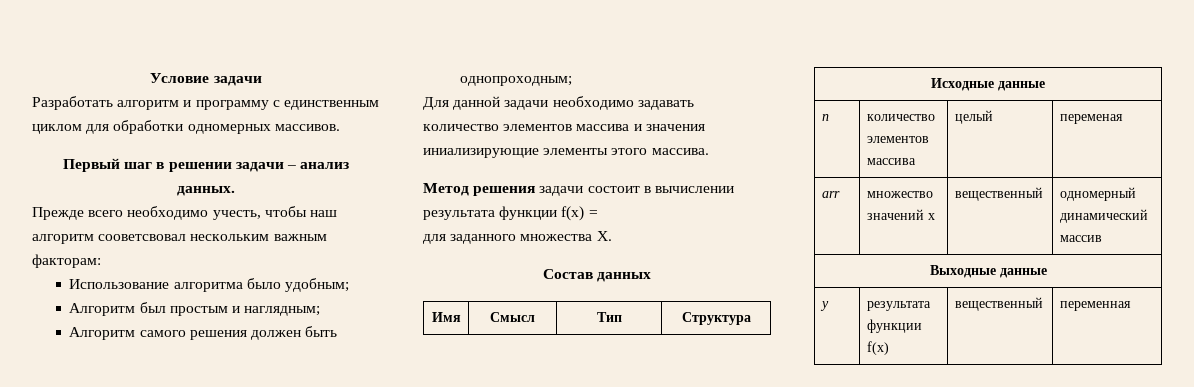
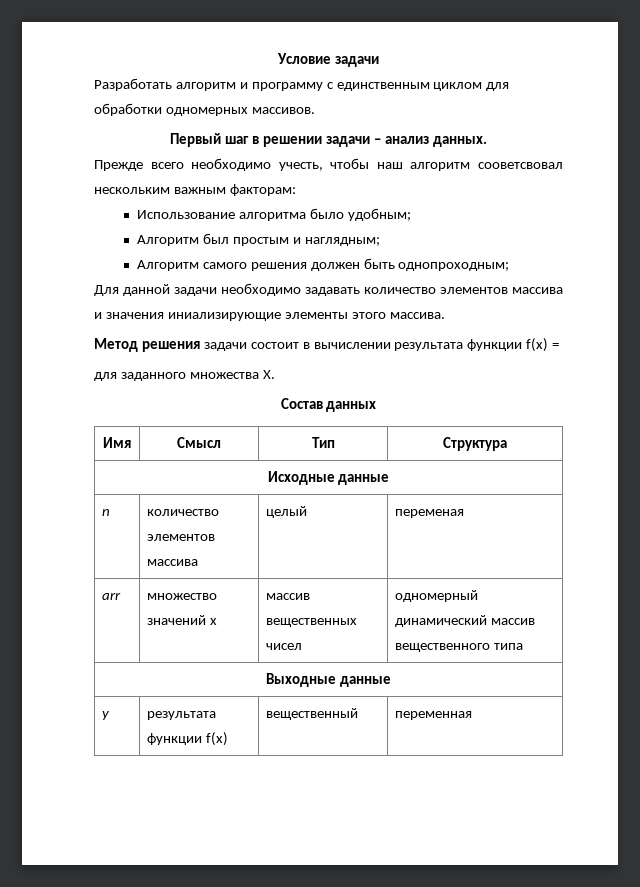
[954,187,1043,201] вещественный -> [266,593,311,600] [266,618,358,627] [266,643,303,650] массив вещественных чисел
(1102, 238) none -> [395,643,523,652] вещественного типа

